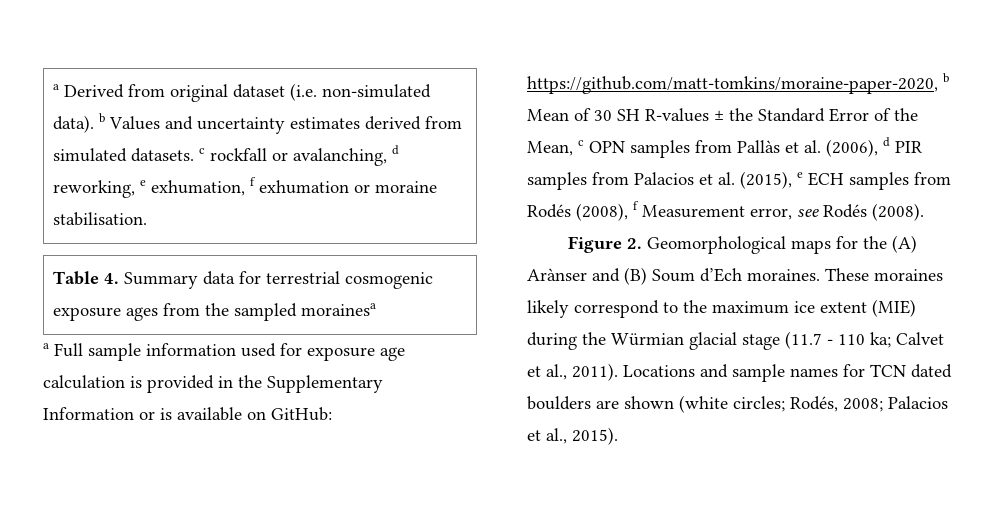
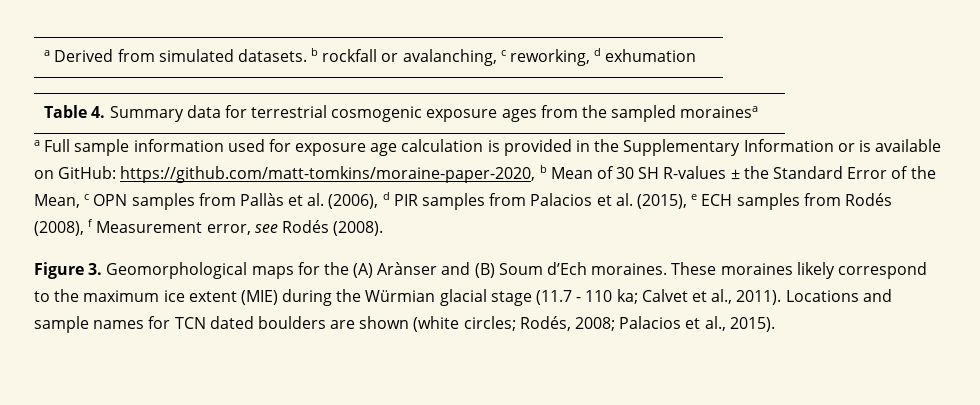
[169,83,431,102] [52,113,462,134] original dataset (i.e. non-simulated data). b Values and uncertainty estimates derived from -> (155, 55) none
[198,148,205,154] c -> [311,48,319,56] b
[391,145,399,155] [52,177,437,198] [52,212,147,226] d reworking, e exhumation, f exhumation or moraine stabilisation. -> [500,48,697,66] c reworking, d exhumation
[627,238,643,249] 2. -> [88,263,103,275] 3.

